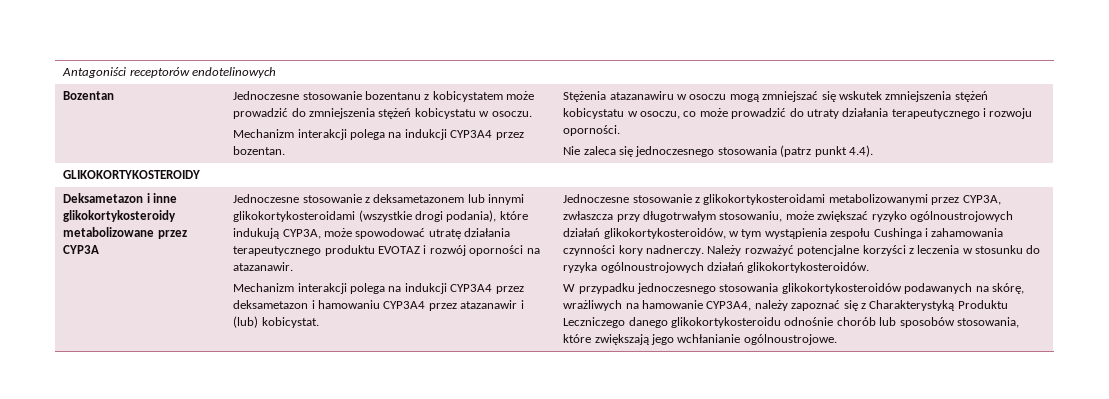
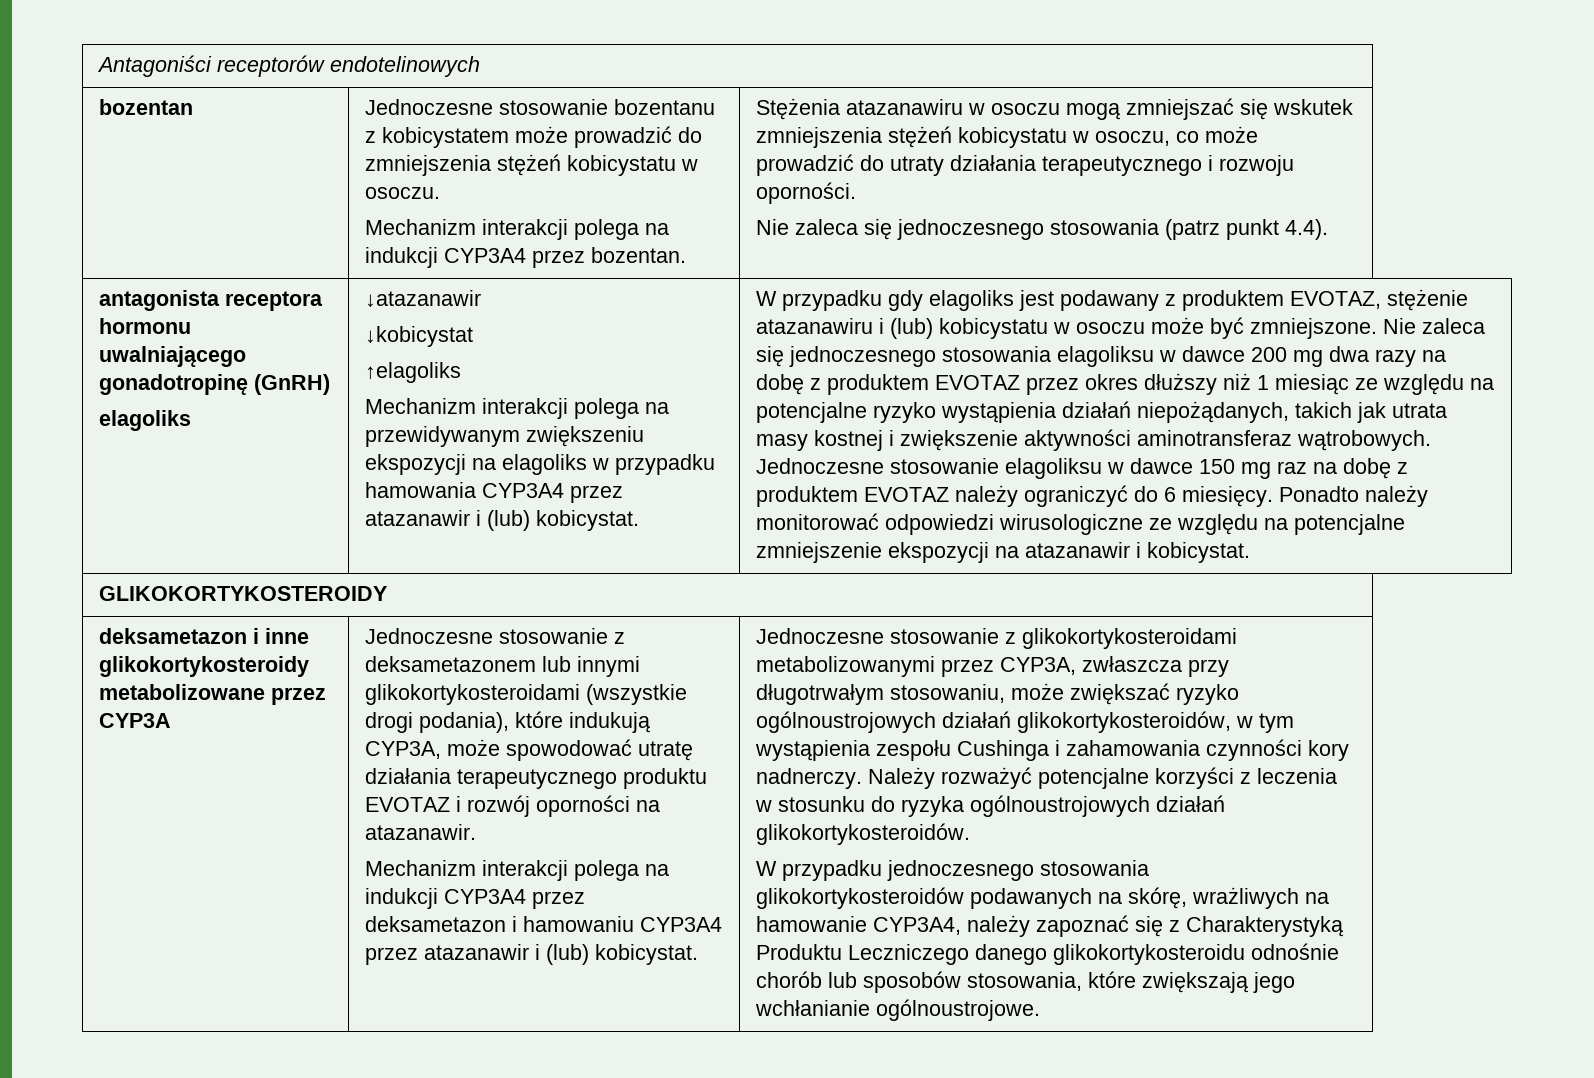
[63,91,115,100] Bozentan -> [98,99,193,115] bozentan
(873, 151) none -> [98,290,323,311] [98,318,191,334] [98,346,246,367] [98,374,330,395] [98,410,191,431] [364,290,481,307] [364,326,473,347] [364,362,461,383] [364,398,669,419] [364,426,644,447] [364,454,715,475] [364,482,623,503] [364,510,639,531] [755,289,1468,311] [755,317,1485,339] [755,346,1446,367] [755,373,1494,395] [755,401,1447,423] [755,429,1431,451] [755,458,1408,479] [755,485,1428,507] [755,513,1405,535] [755,542,1250,563] // antagonista receptora hormonu uwalniającego gonadotropinę (GnRH) // elagoliks | ↓atazanawir // ↓kobicystat // ↑elagoliks // Mechanizm interakcji polega na przewidywanym zwiększeniu ekspozycji na elagoliks w przypadku hamowania CYP3A4 przez atazanawir i (lub) kobicystat. | W przypadku gdy elagoliks jest podawany z produktem EVOTAZ, stężenie atazanawiru i (lub) kobicystatu w osoczu może być zmniejszone. Nie zaleca się jednoczesnego stosowania elagoliksu w dawce 200 mg dwa razy na dobę z produktem EVOTAZ przez okres dłuższy niż 1 miesiąc ze względu na potencjalne ryzyko wystąpienia działań niepożądanych, takich jak utrata masy kostnej i zwiększenie aktywności aminotransferaz wątrobowych. Jednoczesne stosowanie elagoliksu w dawce 150 mg raz na dobę z produktem EVOTAZ należy ograniczyć do 6 miesięcy. Ponadto należy monitorować odpowiedzi wirusologiczne ze względu na potencjalne zmniejszenie ekspozycji na atazanawir i kobicystat.
[63,193,144,203] Deksametazon -> [98,628,247,644] deksametazon

